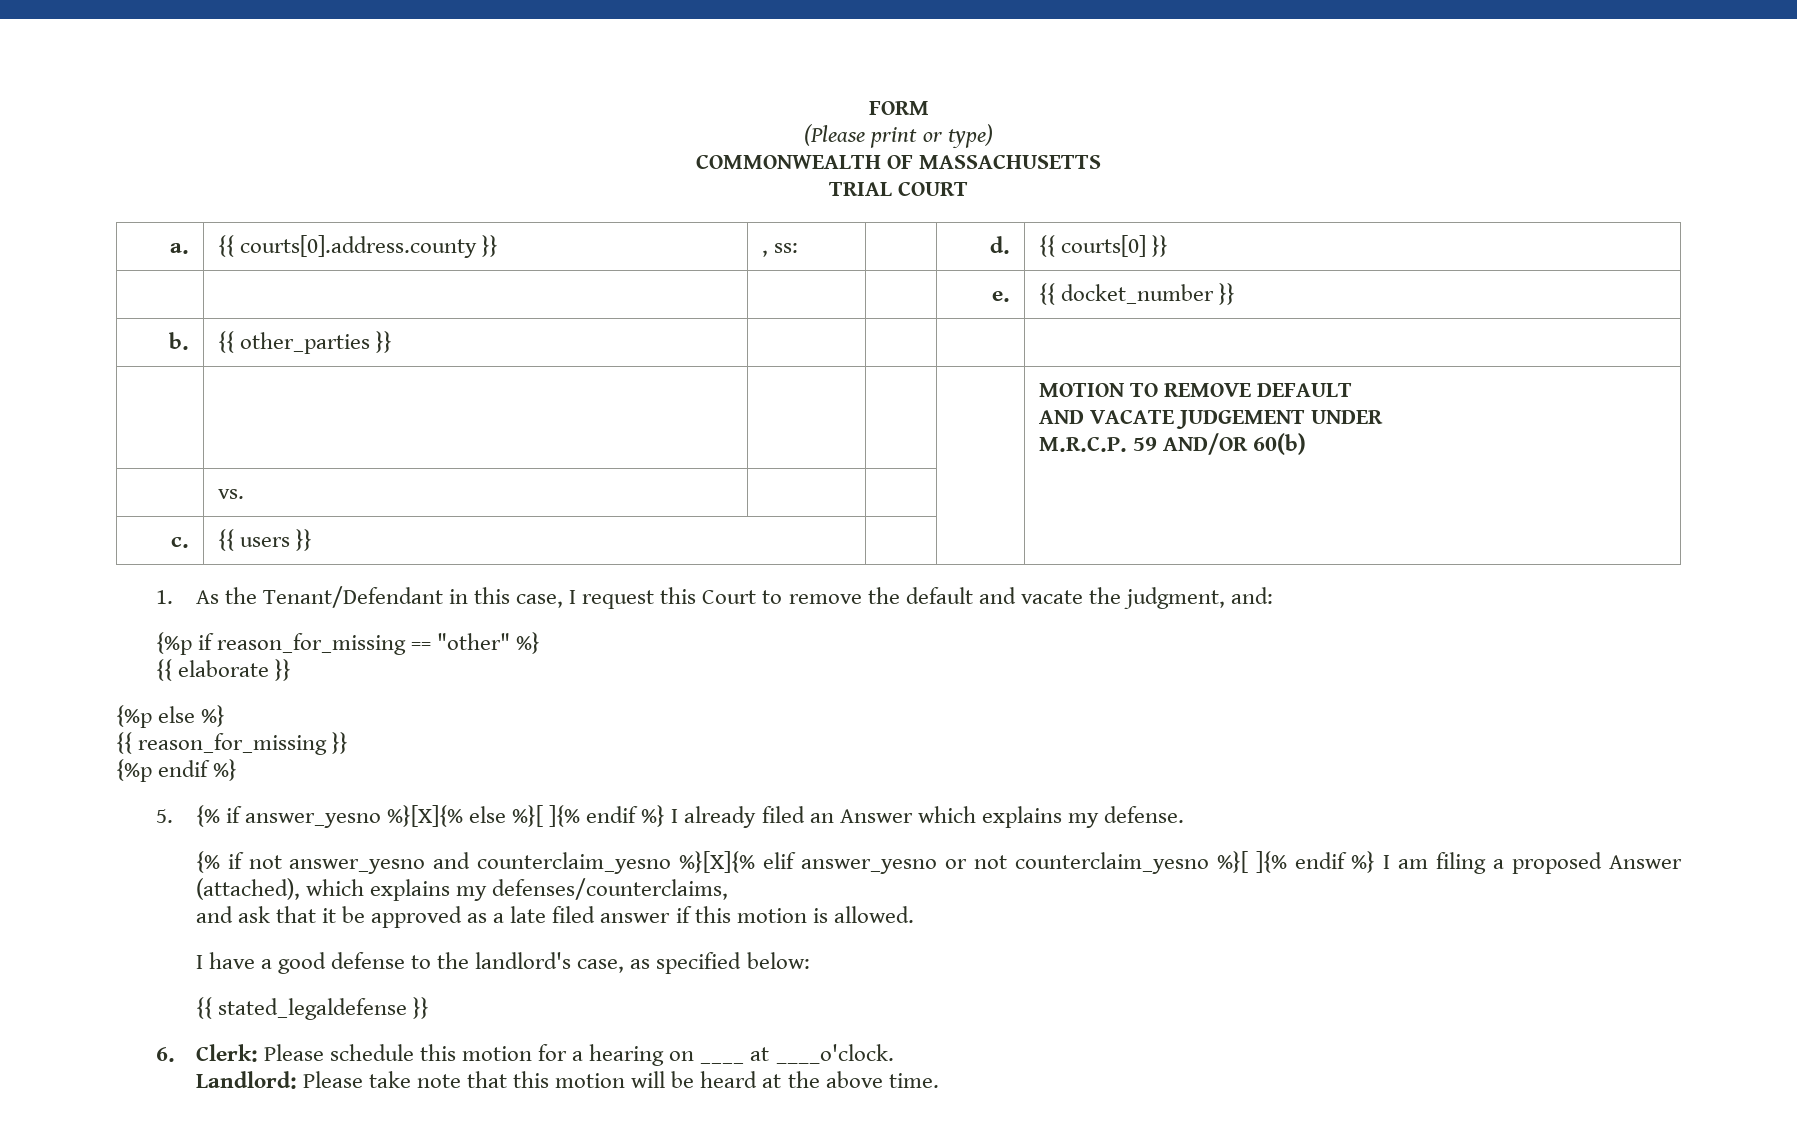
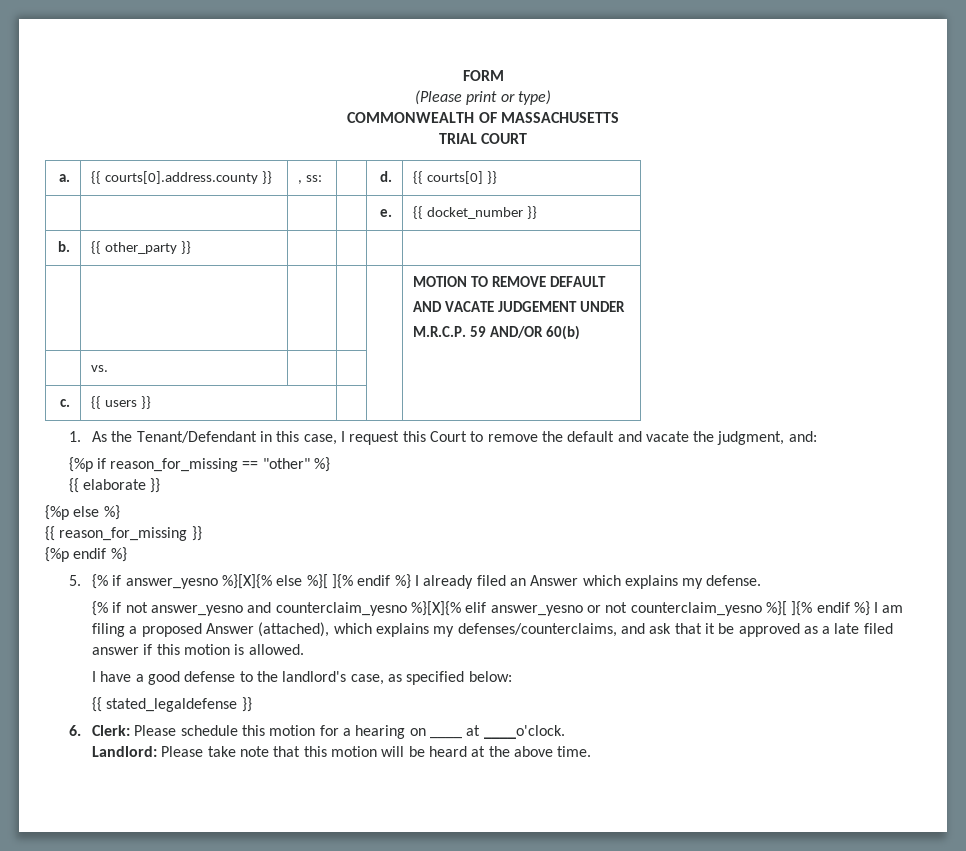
[240,332,371,354] other_parties -> [105,242,178,254] other_party
(729, 889) // -> (617, 630) none

